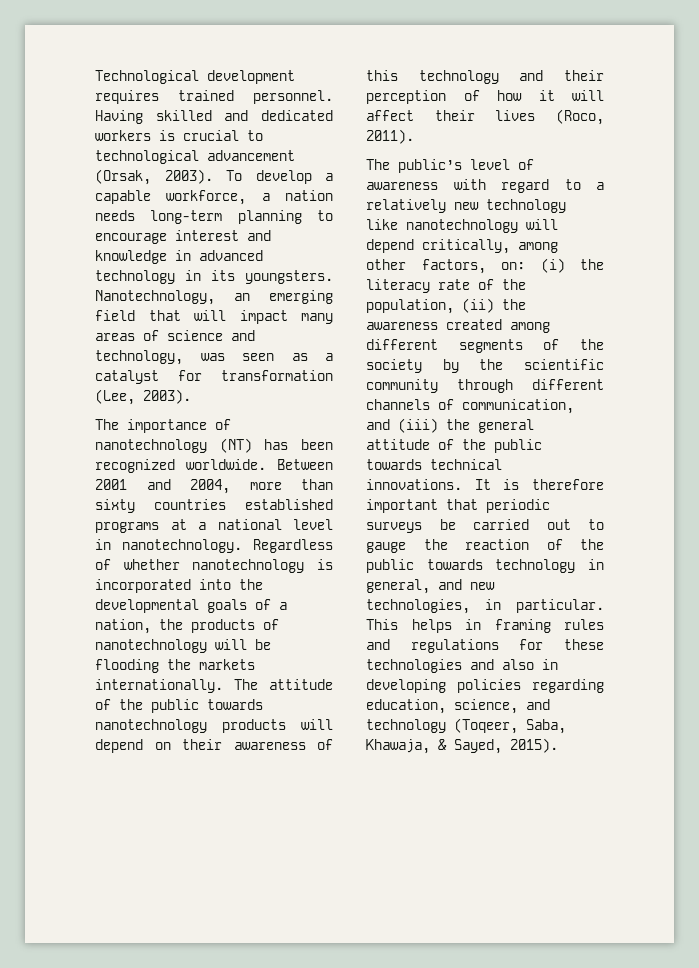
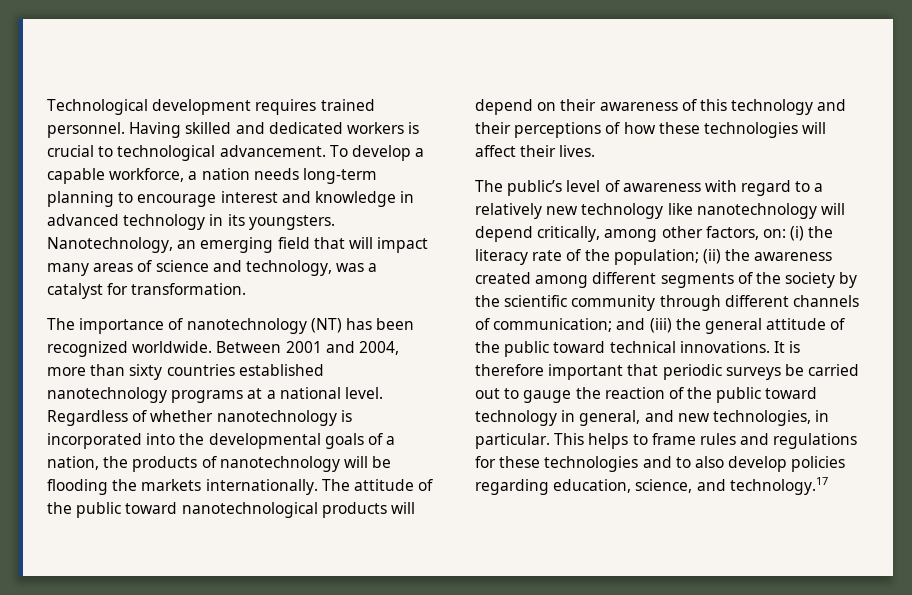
[207,150,295,161] [95,169,213,185] advancement (Orsak, 2003). -> [219,145,326,157] advancement.
[242,353,308,361] seen as -> (365, 267) none
[221,370,333,381] [95,389,191,405] transformation (Lee, 2003). -> [131,283,247,295] transformation.
(333, 504) none -> [47,387,167,403] nanotechnology
[293,519,333,530] [95,539,242,553] level in nanotechnology. -> [344,387,383,399] level.
[207,699,263,710] [95,719,207,733] towards nanotechnology -> [125,502,318,518] toward nanotechnological
[366,90,446,104] perception -> [514,122,602,138] perceptions
[538,90,555,101] it -> [658,122,798,138] these technologies
[495,109,604,125] [366,129,414,144] lives (Roco, 2011). -> [559,145,596,157] lives.
[366,299,454,314] population, -> [613,249,699,265] population;
[462,399,574,414] communication, -> [493,318,613,332] communication;
[366,459,422,470] towards -> [553,341,606,353] toward
[426,559,483,570] towards -> [765,387,818,399] toward
[465,619,551,633] in framing -> [632,433,696,445] to frame
[502,659,558,670] [366,679,446,693] also in developing -> [675,456,788,472] to also develop
[366,718,566,734] [366,738,558,754] technology (Toqeer, Saba, Khawaja, & Sayed, 2015). -> [729,477,828,495] technology.17

